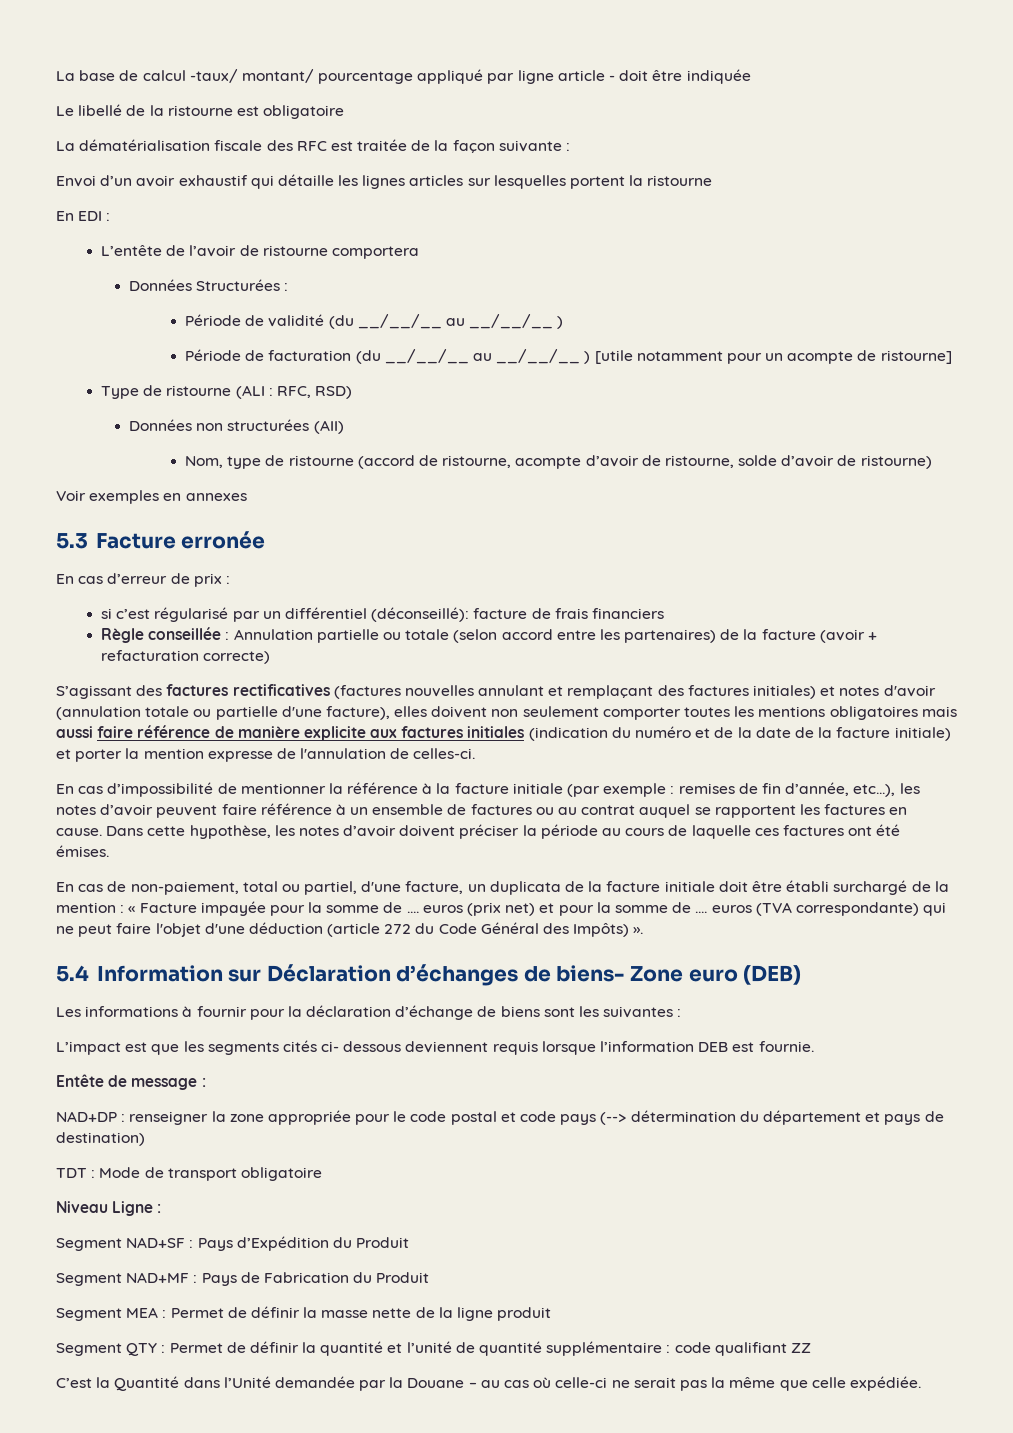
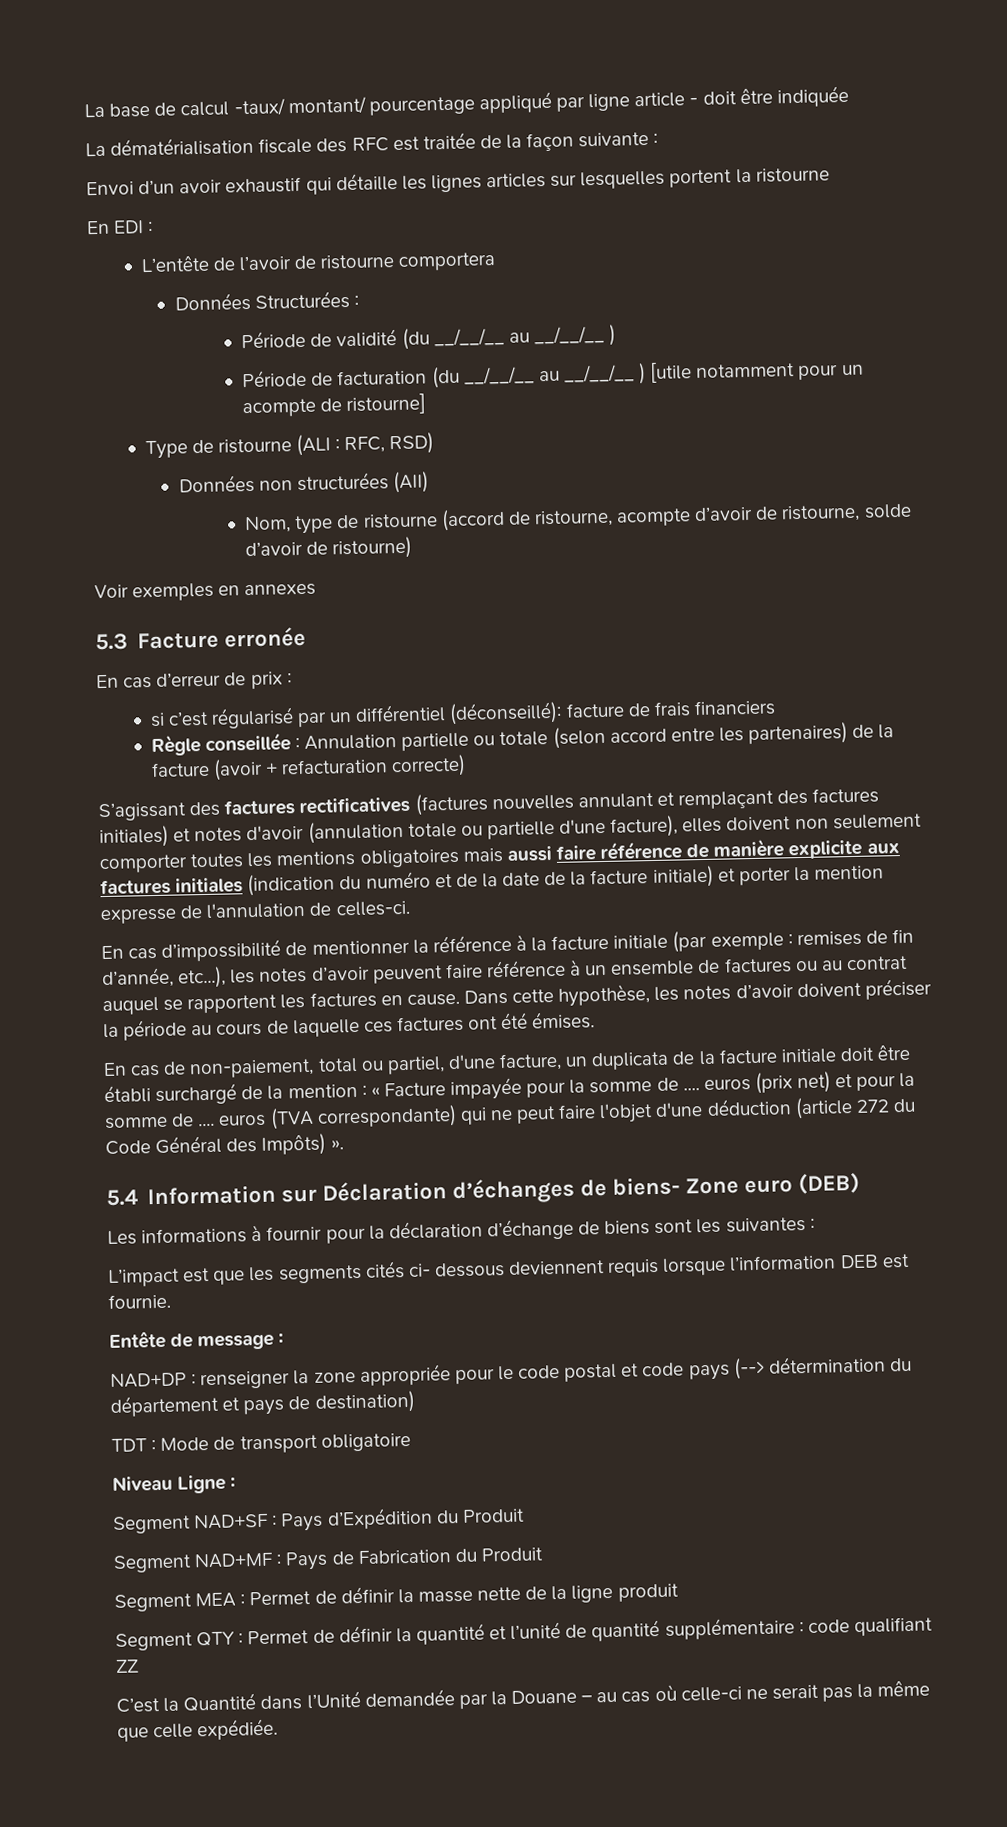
[56,104,345,119] // Le libellé de la ristourne est obligatoire -> (849, 96) none

